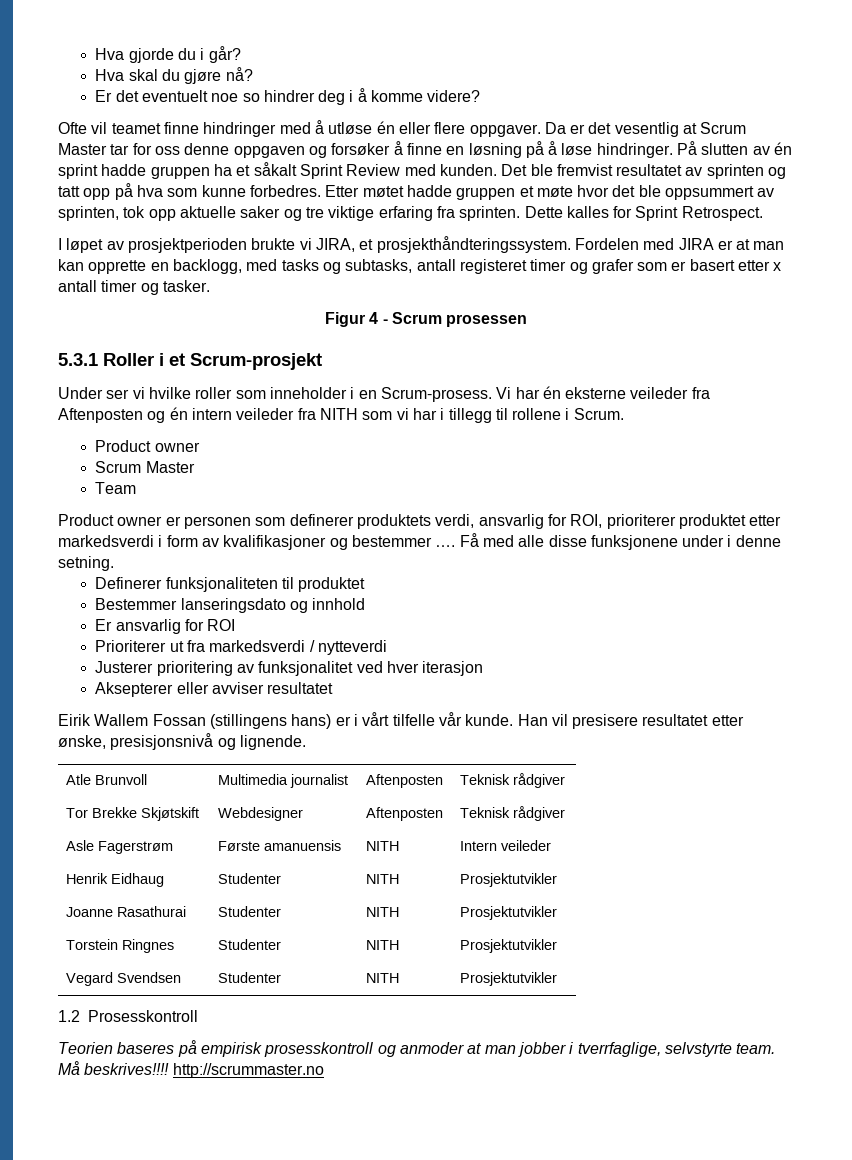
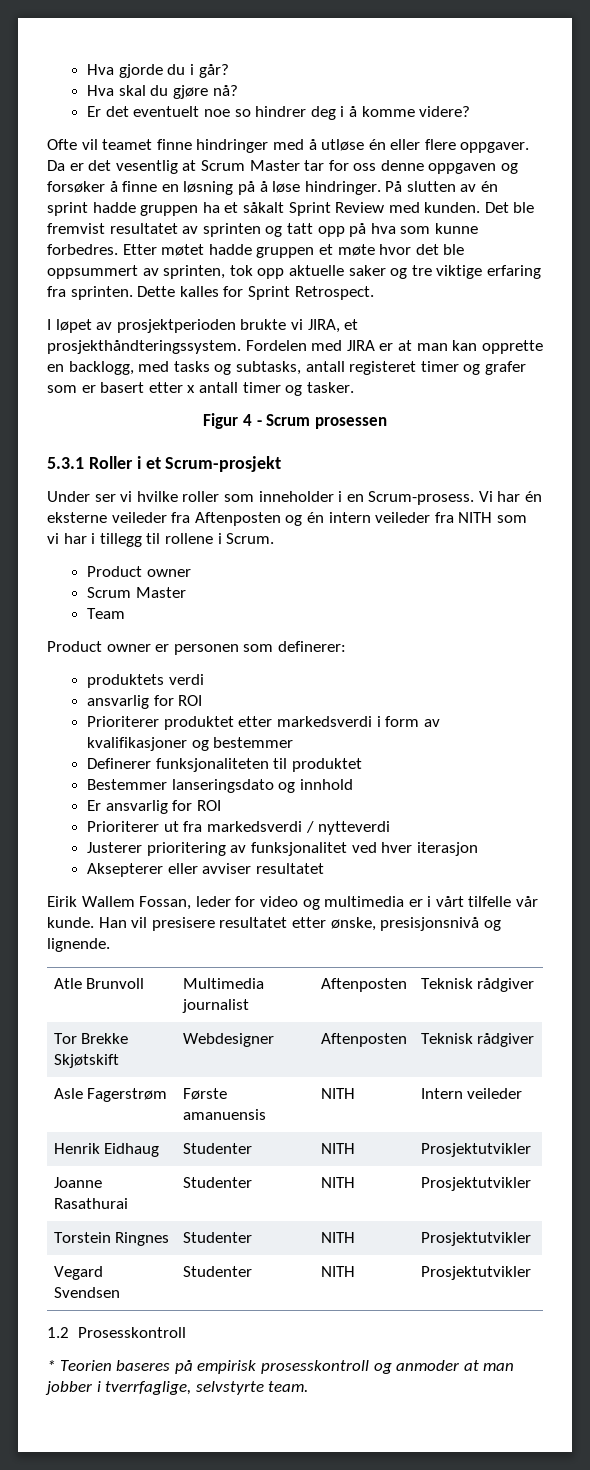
[289,514,676,529] definerer produktets verdi, ansvarlig for ROI, prioriterer -> [277,641,346,652] [87,674,204,688] [87,695,203,709] [87,716,160,727] definerer: // produktets verdi // ansvarlig for ROI // Prioriterer
[435,533,781,550] [58,556,114,571] …. Få med alle disse funksjonene under i denne setning. -> (294, 742) none
[152,714,332,729] Fossan (stillingens hans) -> [139,896,405,910] Fossan, leder for video og multimedia
(198, 1016) none -> [47,1360,55,1371] *
[58,1061,324,1078] Må beskrives!!!! http://scrummaster.no -> (309, 1386) none

